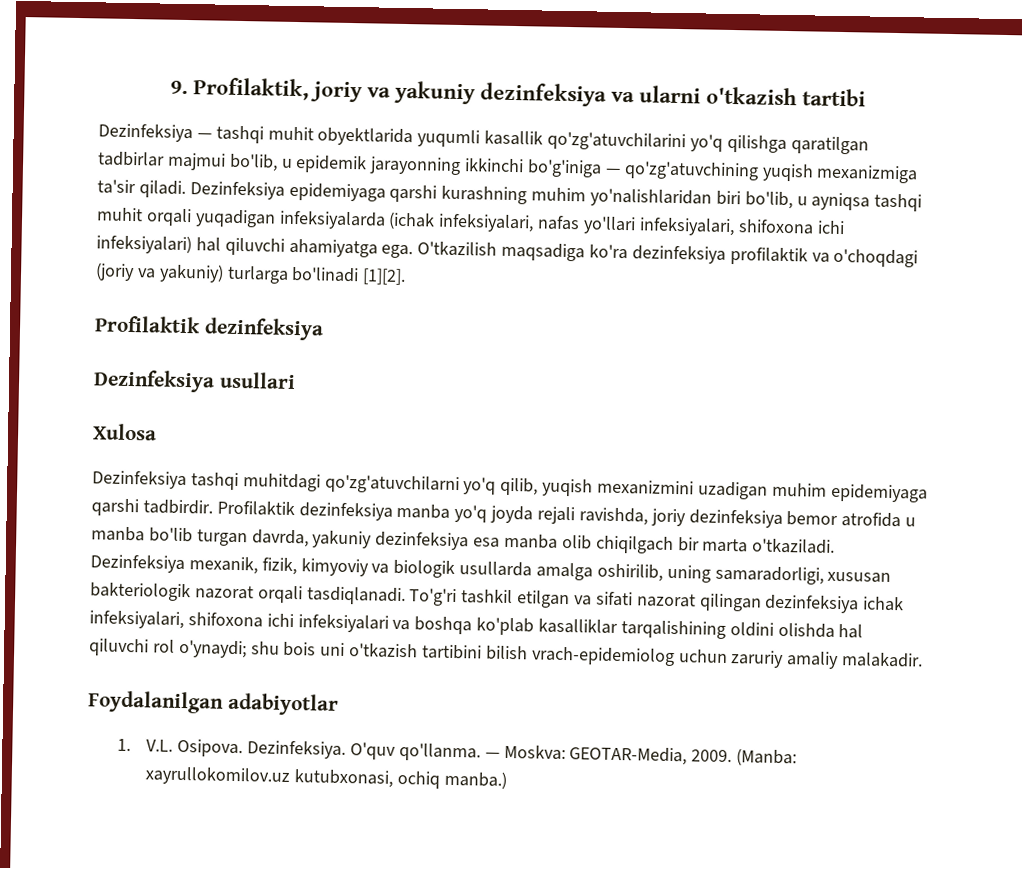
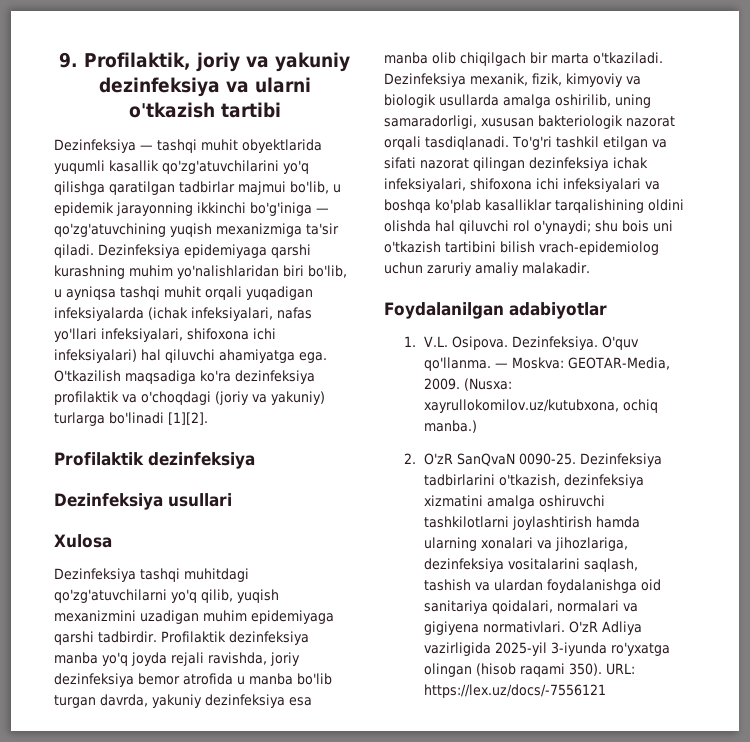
[736,748,798,767] [145,766,394,788] (Manba: xayrullokomilov.uz kutubxonasi, -> [464,378,513,391] [424,399,620,413] (Nusxa: xayrullokomilov.uz/kutubxona,
(508, 779) none -> [404,453,663,467] [424,474,645,488] [424,495,606,509] [424,516,641,530] [424,537,629,551] [424,558,639,572] [424,579,662,593] [424,600,639,614] [424,621,643,635] [424,642,671,656] [424,663,636,677] [424,684,607,698] // 2. O'zR SanQvaN 0090-25. Dezinfeksiya tadbirlarini o'tkazish, dezinfeksiya xizmatini amalga oshiruvchi tashkilotlarni joylashtirish hamda ularning xonalari va jihozlariga, dezinfeksiya vositalarini saqlash, tashish va ulardan foydalanishga oid sanitariya qoidalari, normalari va gigiyena normativlari. O'zR Adliya vazirligida 2025-yil 3-iyunda ro'yxatga olingan (hisob raqami 350). URL: https://lex.uz/docs/-7556121

